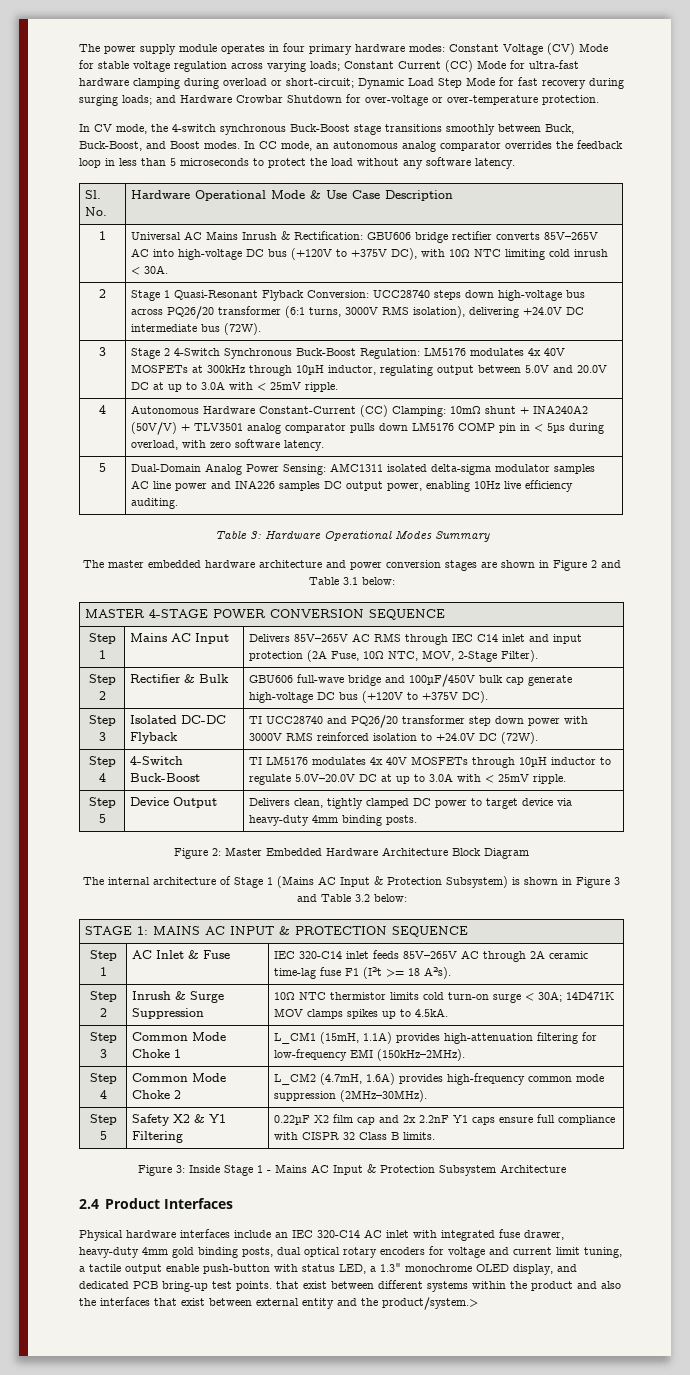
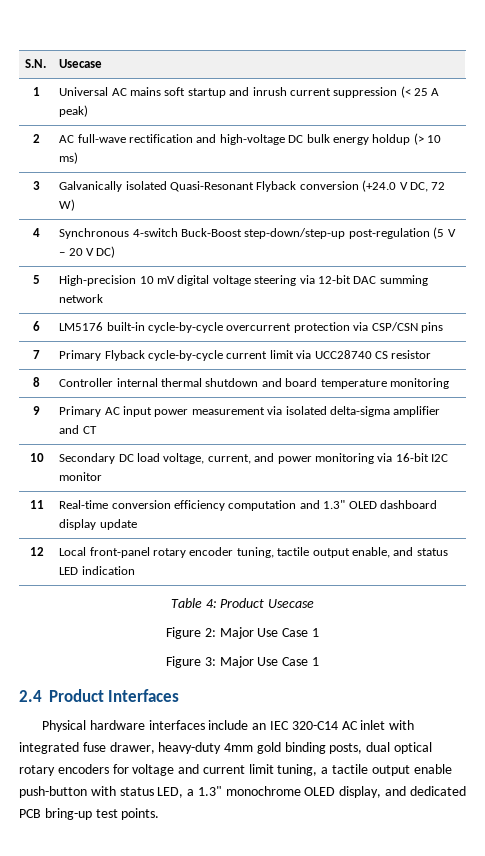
[79,43,608,55] [79,60,579,72] [79,77,624,89] [79,94,599,106] [79,124,574,135] [79,140,623,152] [79,157,515,169] [85,190,102,199] [85,207,108,216] [131,190,454,201] [99,231,106,240] [131,231,599,243] [131,248,609,260] [131,265,169,275] [99,289,106,298] [131,290,586,301] [131,306,585,319] [131,323,262,335] [99,347,106,356] [131,347,566,359] [131,364,608,376] [131,381,339,392] [99,405,106,414] [131,405,589,417] [131,422,605,435] [131,439,325,451] [99,463,106,472] [131,463,596,475] [131,480,574,492] [131,498,179,509] [214,530,490,542] [82,560,621,571] [308,577,395,585] [85,609,446,620] [88,633,116,644] [98,650,106,659] [130,633,230,644] [249,633,583,645] [249,650,539,662] [88,674,116,685] [98,691,106,700] [130,674,230,683] [249,674,573,687] [249,691,489,703] [88,715,116,726] [98,732,106,741] [130,715,227,724] [130,732,179,744] [249,715,589,728] [249,732,539,744] [88,756,116,767] [98,773,106,782] [130,756,184,765] [130,773,201,782] [249,756,612,768] [249,773,567,785] [88,797,116,808] [98,814,106,823] [130,797,218,808] [249,798,573,809] [249,815,418,826] [174,847,529,859] [83,876,620,888] [296,894,407,902] [85,926,469,937] [89,950,117,961] [99,967,107,976] [132,950,231,959] [274,950,589,962] [274,967,452,979] [89,991,117,1002] [99,1008,107,1017] [132,991,225,1003] [132,1008,205,1019] [274,991,615,1003] [274,1008,449,1019] [89,1032,117,1043] [99,1049,107,1058] [132,1032,227,1041] [132,1049,182,1058] [274,1032,598,1044] [274,1049,466,1061] [89,1073,117,1084] [99,1090,107,1099] [132,1073,227,1082] [132,1090,182,1099] [274,1073,605,1085] [274,1090,428,1102] [89,1114,117,1125] [99,1131,107,1140] [132,1114,227,1126] [132,1131,184,1143] [274,1114,616,1125] [274,1132,436,1140] [137,1164,566,1176] The power supply module operates in four primary hardware modes: Constant Voltage (CV) Mode for stable voltage regulation across varying loads; Constant Current (CC) Mode for ultra-fast hardware clamping during overload or short-circuit; Dynamic Load Step Mode for fast recovery during surging loads; and Hardware Crowbar Shutdown for over-voltage or over-temperature protection. // In CV mode, the 4-switch synchronous Buck-Boost stage transitions smoothly between Buck, Buck-Boost, and Boost modes. In CC mode, an autonomous analog comparator overrides the feedback loop in less than 5 microseconds to protect the load without any software latency. // Sl. No. | Hardware Operational Mode & Use Case Description // 1 | Universal AC Mains Inrush & Rectification: GBU606 bridge rectifier converts 85V–265V AC into high-voltage DC bus (+120V to +375V DC), with 10Ω NTC limiting cold inrush < 30A. // 2 | Stage 1 Quasi-Resonant Flyback Conversion: UCC28740 steps down high-voltage bus across PQ26/20 transformer (6:1 turns, 3000V RMS isolation), delivering +24.0V DC intermediate bus (72W). // 3 | Stage 2 4-Switch Synchronous Buck-Boost Regulation: LM5176 modulates 4x 40V MOSFETs at 300kHz through 10µH inductor, regulating output between 5.0V and 20.0V DC at up to 3.0A with < 25mV ripple. // 4 | Autonomous Hardware Constant-Current (CC) Clamping: 10mΩ shunt + INA240A2 (50V/V) + TLV3501 analog comparator pulls down LM5176 COMP pin in < 5µs during overload, with zero software latency. // 5 | Dual-Domain Analog Power Sensing: AMC1311 isolated delta-sigma modulator samples AC line power and INA226 samples DC output power, enabling 10Hz live efficiency auditing. // Table 3: Hardware Operational Modes Summary // The master embedded hardware architecture and power conversion stages are shown in Figure 2 and Table 3.1 below: // MASTER 4-STAGE POWER CONVERSION SEQUENCE // Step 1 | Mains AC Input | Delivers 85V–265V AC RMS through IEC C14 inlet and input protection (2A Fuse, 10Ω NTC, MOV, 2-Stage Filter). // Step 2 | Rectifier & Bulk | GBU606 full-wave bridge and 100µF/450V bulk cap generate high-voltage DC bus (+120V to +375V DC). // Step 3 | Isolated DC-DC Flyback | TI UCC28740 and PQ26/20 transformer step down power with 3000V RMS reinforced isolation to +24.0V DC (72W). // Step 4 | 4-Switch Buck-Boost | TI LM5176 modulates 4x 40V MOSFETs through 10µH inductor to regulate 5.0V–20.0V DC at up to 3.0A with < 25mV ripple. // Step 5 | Device Output | Delivers clean, tightly clamped DC power to target device via heavy-duty 4mm binding posts. // Figure 2: Master Embedded Hardware Architecture Block Diagram // The internal architecture of Stage 1 (Mains AC Input & Protection Subsystem) is shown in Figure 3 and Table 3.2 below: // STAGE 1: MAINS AC INPUT & PROTECTION SEQUENCE // Step 1 | AC Inlet & Fuse | IEC 320-C14 inlet feeds 85V–265V AC through 2A ceramic time-lag fuse F1 (I²t >= 18 A²s). // Step 2 | Inrush & Surge Suppression | 10Ω NTC thermistor limits cold turn-on surge < 30A; 14D471K MOV clamps spikes up to 4.5kA. // Step 3 | Common Mode Choke 1 | L_CM1 (15mH, 1.1A) provides high-attenuation filtering for low-frequency EMI (150kHz–2MHz). // Step 4 | Common Mode Choke 2 | L_CM2 (4.7mH, 1.6A) provides high-frequency common mode suppression (2MHz–30MHz). // Step 5 | Safety X2 & Y1 Filtering | 0.22µF X2 film cap and 2x 2.2nF Y1 caps ensure full compliance with CISPR 32 Class B limits. // Figure 3: Inside Stage 1 - Mains AC Input & Protection Subsystem Architecture -> [25,59,47,68] [59,59,103,68] [33,87,40,96] [59,86,440,98] [59,105,89,117] [33,134,40,143] [59,133,442,145] [59,152,79,164] [33,181,40,190] [59,180,446,192] [59,199,76,211] [33,228,40,237] [59,227,456,239] [59,246,116,258] [33,275,40,284] [59,275,428,286] [59,294,104,303] [33,321,40,331] [59,322,443,333] [33,350,40,359] [59,350,432,361] [33,377,40,387] [59,378,449,389] [33,406,40,415] [59,406,441,417] [59,425,97,434] [29,453,44,462] [59,453,449,464] [59,472,103,481] [29,500,44,509] [59,500,437,511] [59,519,137,530] [29,547,44,556] [59,547,448,558] [59,566,135,575] [170,598,315,608] [166,627,319,639] [166,656,319,668] S.N. | Usecase // 1 | Universal AC mains soft startup and inrush current suppression (< 25 A peak) // 2 | AC full-wave rectification and high-voltage DC bulk energy holdup (> 10 ms) // 3 | Galvanically isolated Quasi-Resonant Flyback conversion (+24.0 V DC, 72 W) // 4 | Synchronous 4-switch Buck-Boost step-down/step-up post-regulation (5 V – 20 V DC) // 5 | High-precision 10 mV digital voltage steering via 12-bit DAC summing network // 6 | LM5176 built-in cycle-by-cycle overcurrent protection via CSP/CSN pins // 7 | Primary Flyback cycle-by-cycle current limit via UCC28740 CS resistor // 8 | Controller internal thermal shutdown and board temperature monitoring // 9 | Primary AC input power measurement via isolated delta-sigma amplifier and CT // 10 | Secondary DC load voltage, current, and power monitoring via 16-bit I2C monitor // 11 | Real-time conversion efficiency computation and 1.3" OLED dashboard display update // 12 | Local front-panel rotary encoder tuning, tactile output enable, and status LED indication // Table 4: Product Usecase // Figure 2: Major Use Case 1 // Figure 3: Major Use Case 1
[276,1280,621,1292] [79,1297,478,1310] that exist between different systems within the product and also the interfaces that exist between external entity and the product/system.> -> (160, 814) none

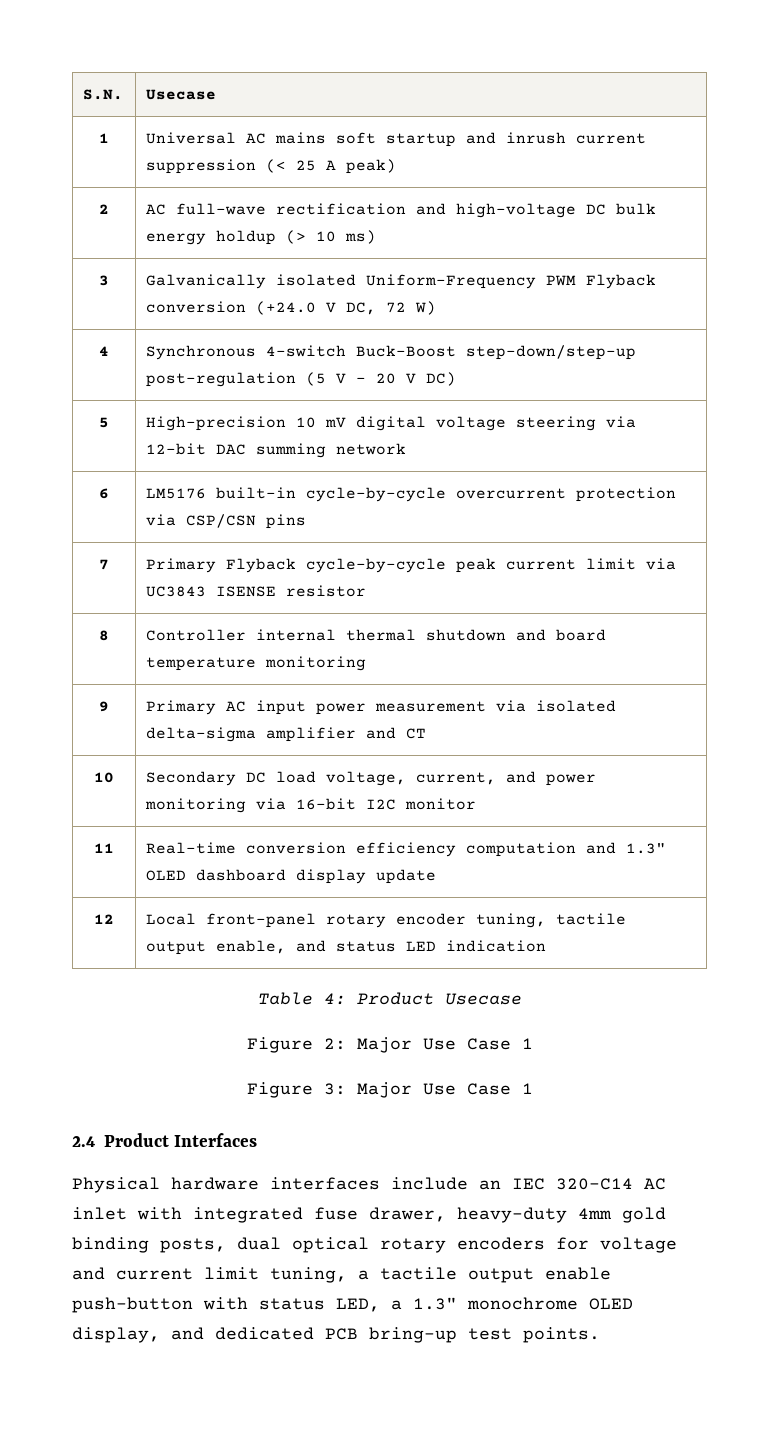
[170,181,255,192] Quasi-Resonant -> [366,274,577,289] Uniform-Frequency PWM
(224, 355) none -> [456,558,497,573] peak
[314,350,388,359] UCC28740 CS -> [146,586,277,597] UC3843 ISENSE

